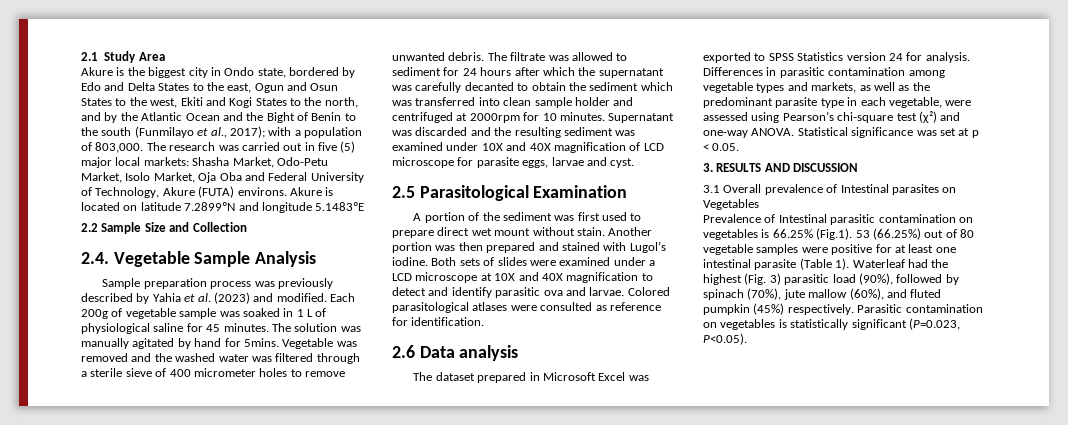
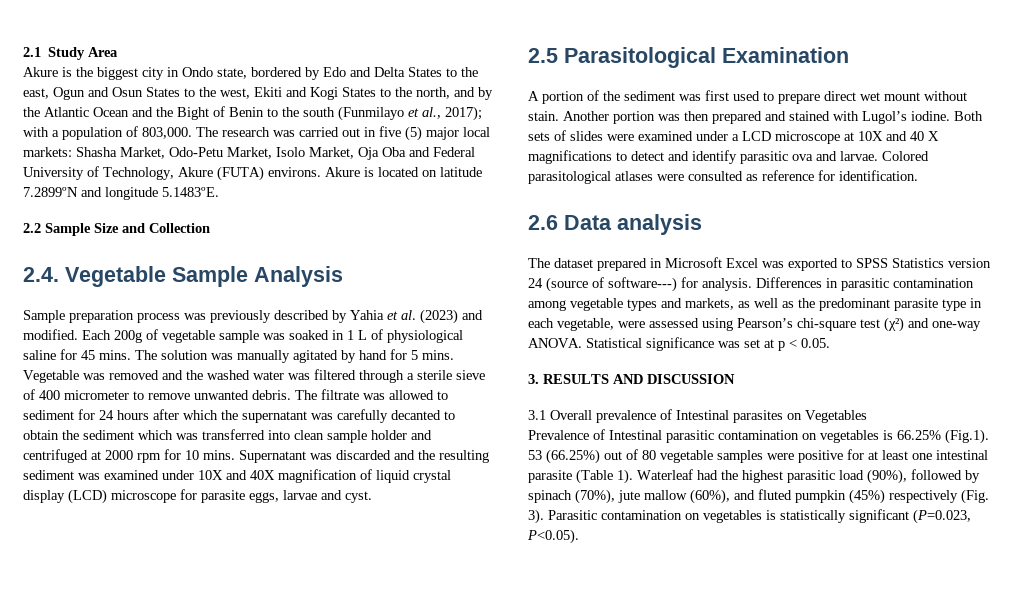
[315,202,365,211] 5.1483ºE -> [162,187,219,197] 5.1483ºE.
[223,323,269,332] minutes. -> [99,350,131,360] mins.
[243,338,279,347] 5mins. -> [411,350,454,360] 5 mins.
[259,368,288,377] holes -> (129, 395) none
[469,113,520,123] 2000rpm -> [105,450,161,463] 2000 rpm
[559,112,605,121] minutes. -> [203,450,235,460] mins.
[643,143,664,151] LCD -> [376,470,451,483] [23,489,107,504] liquid crystal display (LCD)
[541,272,639,283] 40X magnification -> [910,131,939,141] [528,150,612,164] 40 X magnifications
(903, 57) none -> [546,277,677,292] (source of software---)
[744,273,781,285] (Fig. 3) -> (783, 476) none
[787,304,854,315] respectively. -> [889,489,989,504] [528,509,544,524] respectively (Fig. 3).

